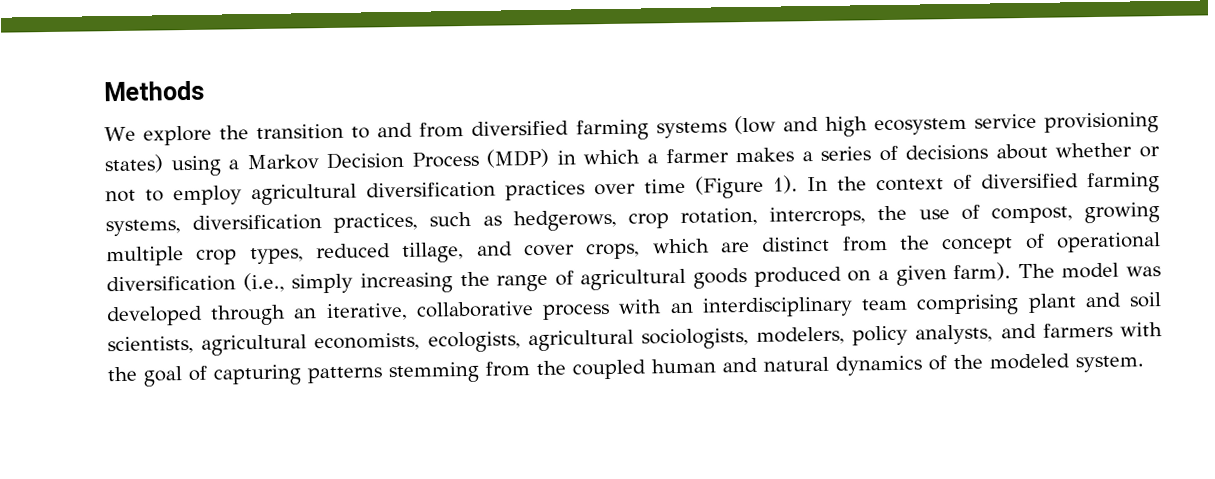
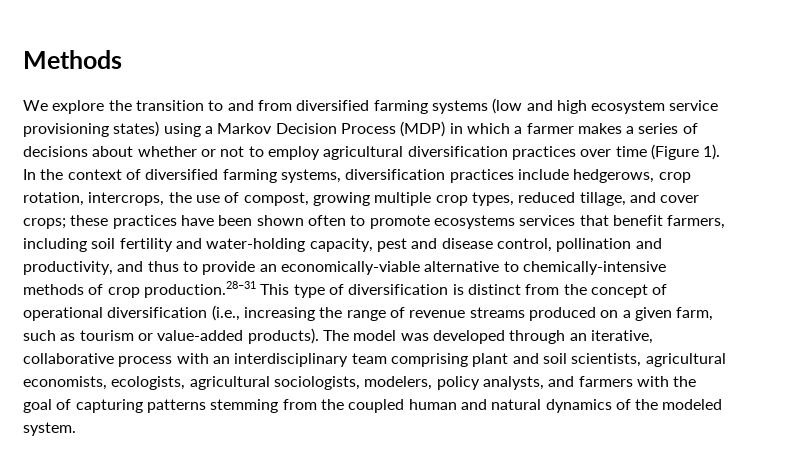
[333,211,502,233] practices, such as -> [449,169,569,183] practices include
[586,238,750,260] crops, which are -> [23,215,726,229] [23,238,662,252] [23,261,666,275] [23,281,464,298] crops; these practices have been shown often to promote ecosystems services that benefit farmers, including soil fertility and water-holding capacity, pest and disease control, pollination and productivity, and thus to provide an economically-viable alternative to chemically-intensive methods of crop production.28–31 This type of diversification is
[291,273,354,294] simply -> (240, 313) none
[580,268,747,291] agricultural goods -> [409,307,525,318] revenue streams
[953,262,1012,282] farm). -> [676,307,714,321] [23,328,319,344] farm, such as tourism or value-added products).

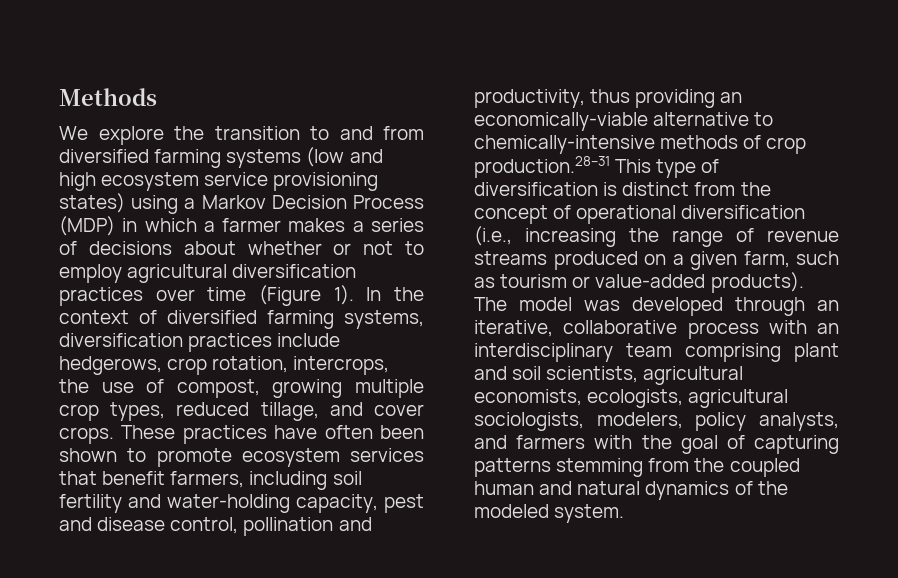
[23,215,109,229] crops; these -> [59,425,176,444] crops. These
(214, 220) none -> [324,425,373,439] often
[307,215,346,226] often -> (117, 455) none
[433,215,515,229] ecosystems -> [241,448,340,467] ecosystem
[117,261,256,275] and thus to provide -> [590,89,716,108] thus providing

